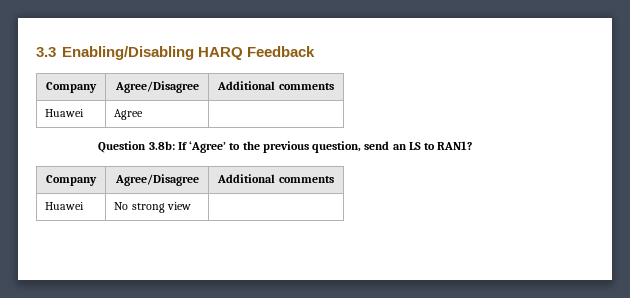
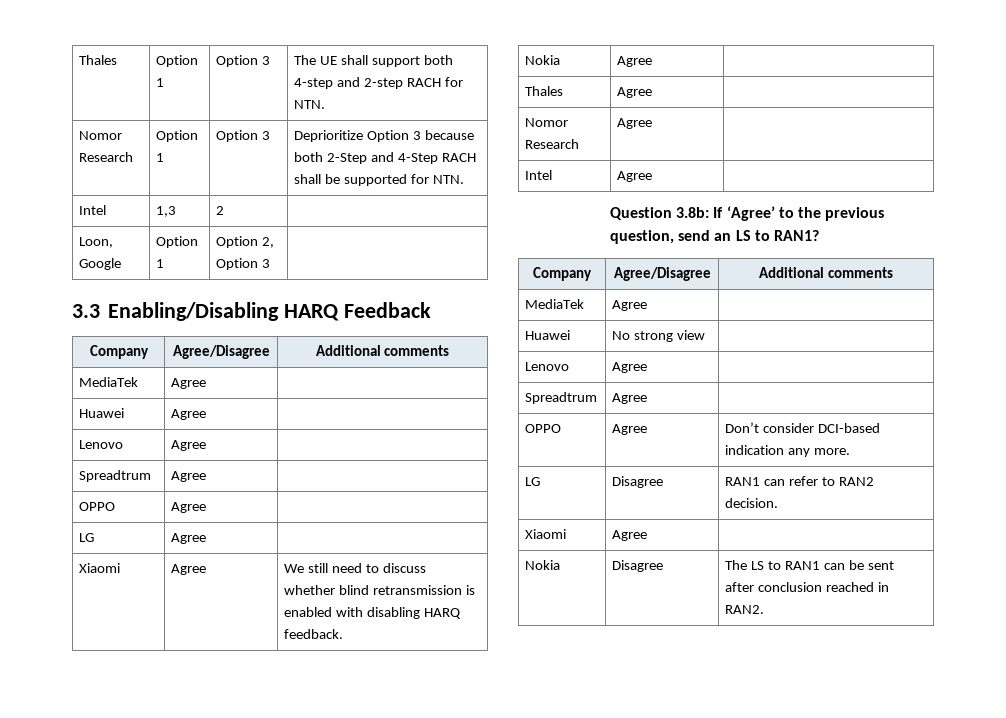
(36, 52) none -> [79,55,118,65] [156,55,199,67] [156,78,165,87] [216,55,271,67] [294,55,454,67] [294,77,464,89] [294,100,326,109] [79,131,123,140] [79,152,134,162] [156,130,199,142] [156,153,165,162] [216,130,271,142] [294,130,475,142] [294,152,477,164] [294,174,465,186] [79,205,107,215] [156,206,177,217] [216,206,225,215] [79,237,114,248] [79,258,122,270] [156,236,199,248] [156,259,165,268] [216,236,275,248] [216,258,271,270] Thales | Option 1 | Option 3 | The UE shall support both 4-step and 2-step RACH for NTN. // Nomor Research | Option 1 | Option 3 | Deprioritize Option 3 because both 2-Step and 4-Step RACH shall be supported for NTN. // Intel | 1,3 | 2 | // Loon, Google | Option 1 | Option 2, Option 3 | //
(334, 86) none -> [79,377,139,387] [171,378,207,389] // MediaTek | Agree |
(144, 114) none -> [79,440,124,449] [171,440,207,451] [79,470,152,482] [171,471,207,482] [79,502,116,511] [171,502,207,513] [79,533,95,542] [171,533,207,544] [79,563,121,573] [171,564,207,575] [284,563,427,573] [284,585,476,595] [284,607,462,619] [284,629,344,639] [525,55,561,65] [617,56,653,67] [525,86,564,96] [617,87,653,98] [525,118,569,127] [525,139,580,149] [617,118,653,129] [525,170,553,180] [617,171,653,182] // Lenovo | Agree | // Spreadtrum | Agree | // OPPO | Agree | // LG | Agree | // Xiaomi | Agree | We still need to discuss whether blind retransmission is enabled with disabling HARQ feedback. // Nokia | Agree | // Thales | Agree | // Nomor Research | Agree | // Intel | Agree |
(334, 179) none -> [525,299,585,309] [612,300,648,311] // MediaTek | Agree |
(191, 206) none -> [525,362,570,371] [612,362,648,373] [525,392,598,404] [612,393,648,404] [525,424,562,433] [612,424,648,435] [725,422,881,433] [725,445,851,457] [525,477,541,486] [612,476,664,488] [725,476,875,486] [725,498,779,508] [525,529,567,539] [612,530,648,541] [525,560,561,570] [612,560,664,572] [725,560,894,570] [725,582,890,592] [725,605,765,614] // Lenovo | Agree | // Spreadtrum | Agree | // OPPO | Agree | Don’t consider DCI-based indication any more. // LG | Disagree | RAN1 can refer to RAN2 decision. // Xiaomi | Agree | // Nokia | Disagree | The LS to RAN1 can be sent after conclusion reached in RAN2.

